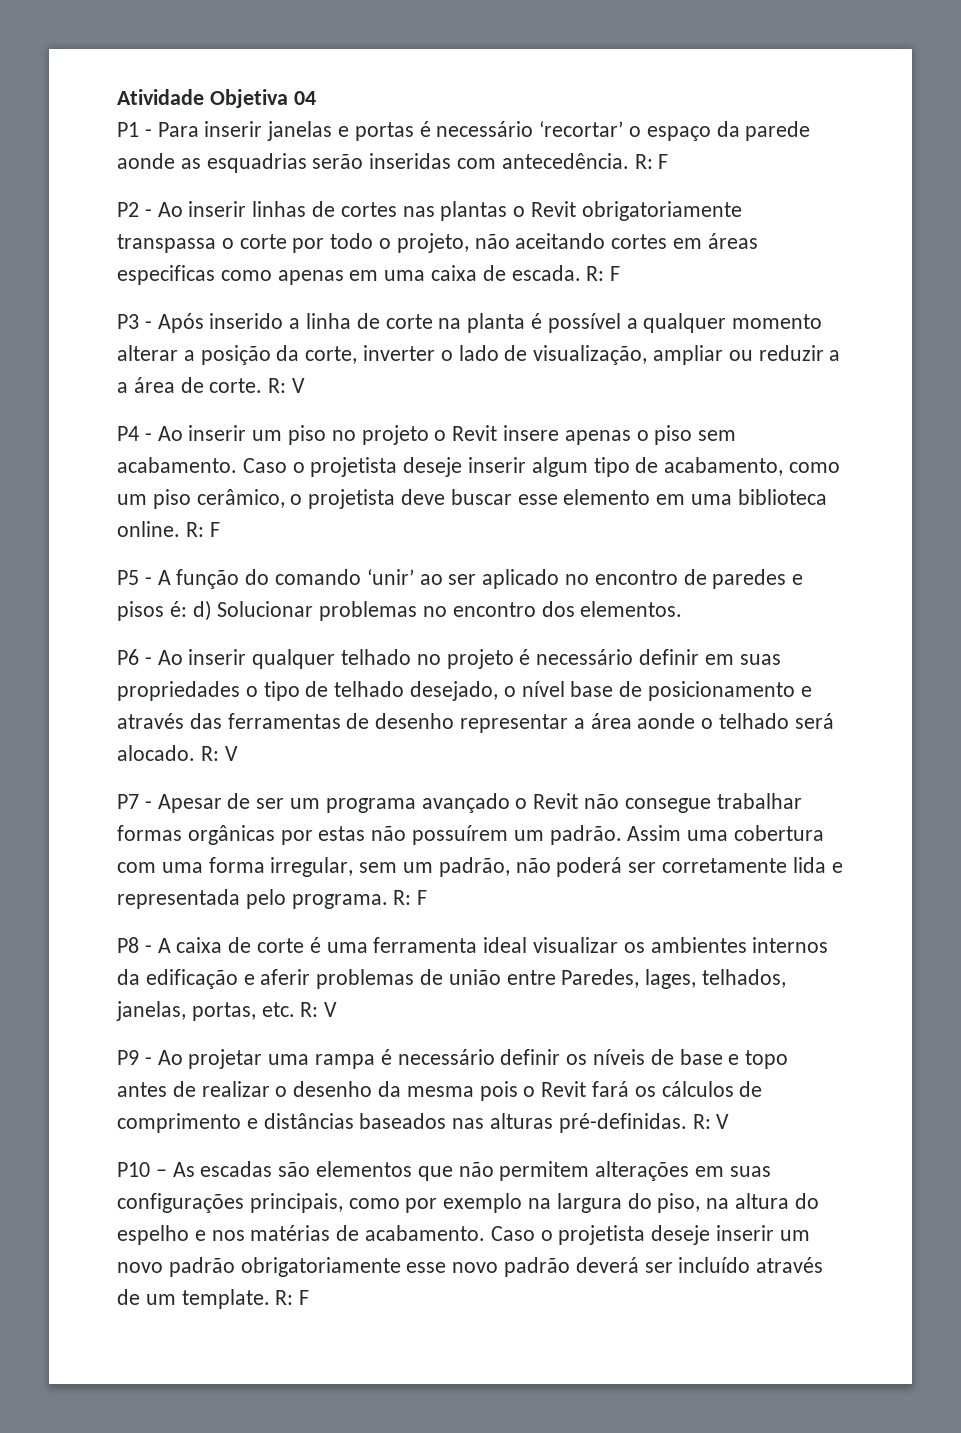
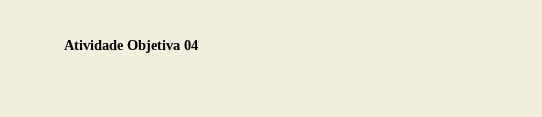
[117,121,811,141] [117,153,669,173] [117,201,742,221] [117,233,758,253] [117,265,621,285] [117,313,823,333] [117,345,841,365] [117,377,306,393] [117,425,737,445] [117,457,841,477] [117,489,827,509] [117,521,220,537] [117,569,804,589] [117,600,683,621] [117,649,781,669] [117,681,812,701] [117,713,834,733] [117,745,238,761] [117,793,802,813] [117,825,825,845] [117,857,843,877] [117,889,428,909] [117,937,829,953] [117,969,787,989] [116,1001,338,1021] [117,1049,789,1069] [117,1081,763,1101] [117,1113,730,1133] [117,1161,771,1181] [117,1193,819,1213] [117,1225,810,1245] [117,1257,824,1277] [117,1289,310,1309] // P1 - Para inserir janelas e portas é necessário ‘recortar’ o espaço da parede aonde as esquadrias serão inseridas com antecedência. R: F // P2 - Ao inserir linhas de cortes nas plantas o Revit obrigatoriamente transpassa o corte por todo o projeto, não aceitando cortes em áreas especificas como apenas em uma caixa de escada. R: F // P3 - Após inserido a linha de corte na planta é possível a qualquer momento alterar a posição da corte, inverter o lado de visualização, ampliar ou reduzir a a área de corte. R: V // P4 - Ao inserir um piso no projeto o Revit insere apenas o piso sem acabamento. Caso o projetista deseje inserir algum tipo de acabamento, como um piso cerâmico, o projetista deve buscar esse elemento em uma biblioteca online. R: F // P5 - A função do comando ‘unir’ ao ser aplicado no encontro de paredes e pisos é: d) Solucionar problemas no encontro dos elementos. // P6 - Ao inserir qualquer telhado no projeto é necessário definir em suas propriedades o tipo de telhado desejado, o nível base de posicionamento e através das ferramentas de desenho representar a área aonde o telhado será alocado. R: V // P7 - Apesar de ser um programa avançado o Revit não consegue trabalhar formas orgânicas por estas não possuírem um padrão. Assim uma cobertura com uma forma irregular, sem um padrão, não poderá ser corretamente lida e representada pelo programa. R: F // P8 - A caixa de corte é uma ferramenta ideal visualizar os ambientes internos da edificação e aferir problemas de união entre Paredes, lages, telhados, janelas, portas, etc. R: V // P9 - Ao projetar uma rampa é necessário definir os níveis de base e topo antes de realizar o desenho da mesma pois o Revit fará os cálculos de comprimento e distâncias baseados nas alturas pré-definidas. R: V // P10 – As escadas são elementos que não permitem alterações em suas configurações principais, como por exemplo na largura do piso, na altura do espelho e nos matérias de acabamento. Caso o projetista deseje inserir um novo padrão obrigatoriamente esse novo padrão deverá ser incluído através de um template. R: F -> (198, 45) none

